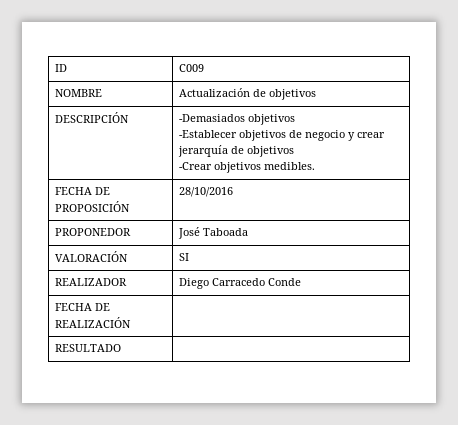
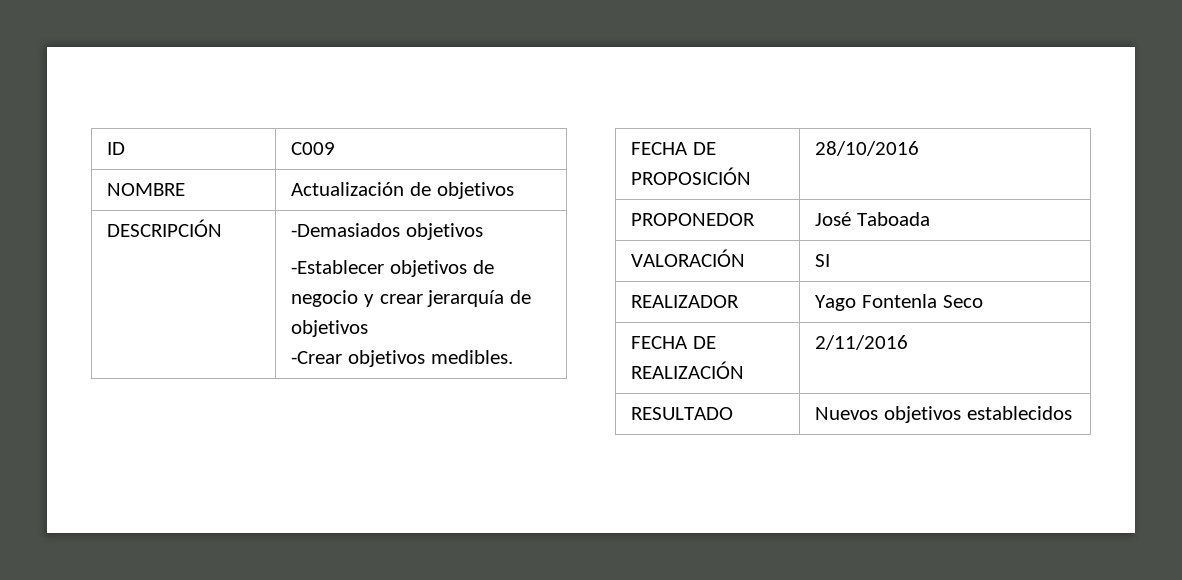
[178,278,301,289] Diego Carracedo Conde -> [815,294,983,311] Yago Fontenla Seco
(131, 322) none -> [815,335,909,350] 2/11/2016
(121, 348) none -> [815,406,1072,423] Nuevos objetivos establecidos

